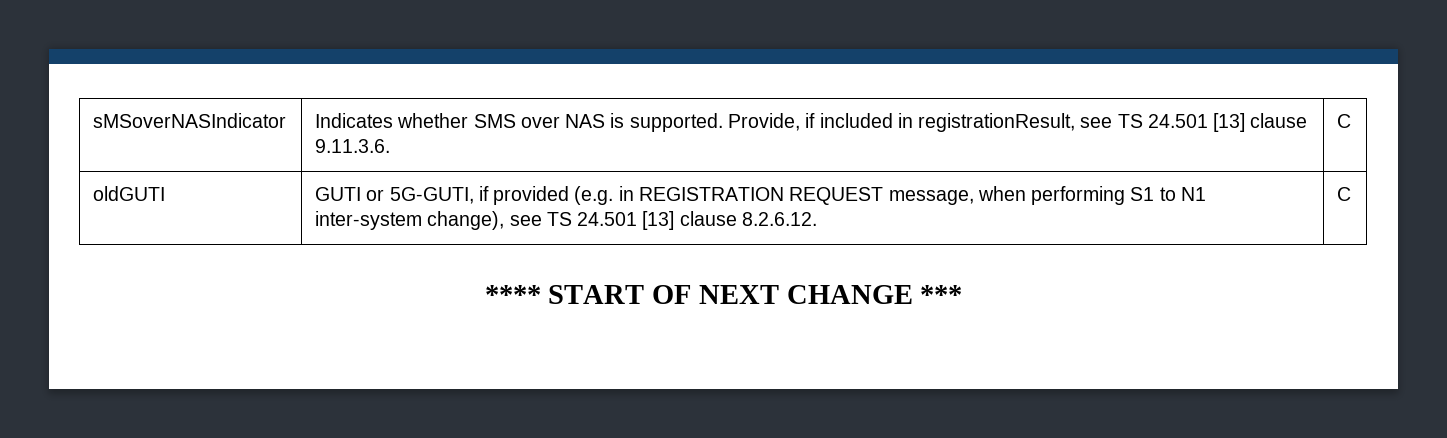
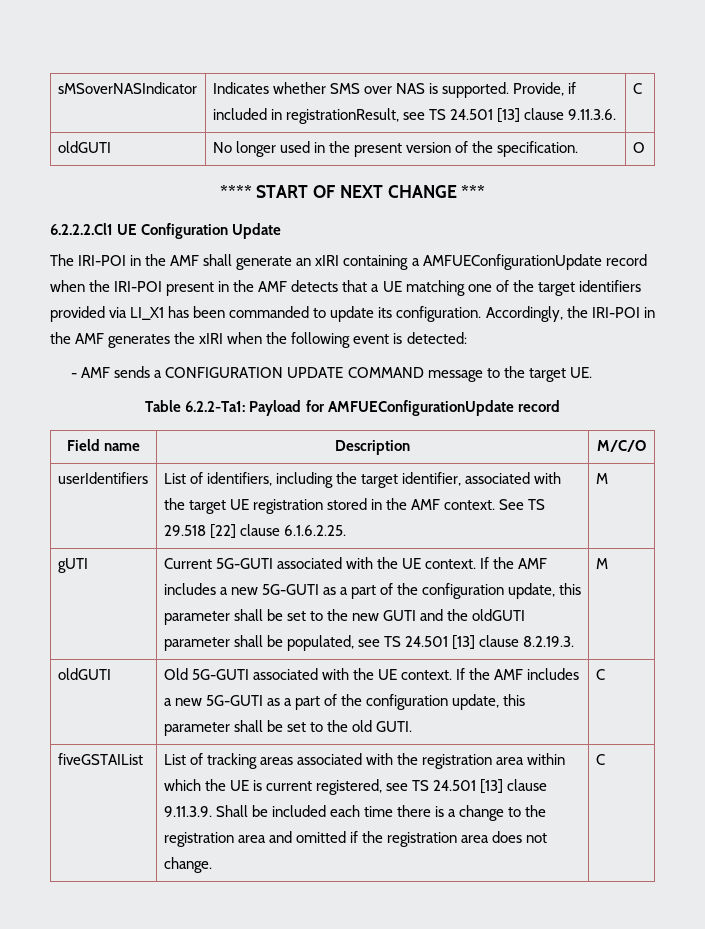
[315,186,1206,205] [315,211,818,230] [1337,187,1352,201] GUTI or 5G-GUTI, if provided (e.g. in REGISTRATION REQUEST message, when performing S1 to N1 inter-system change), see TS 24.501 [13] clause 8.2.6.12. | C -> [212,141,579,157] [632,142,645,153] No longer used in the present version of the specification. | O
(963, 294) none -> [50,223,282,239] [50,254,647,270] [50,280,641,296] [50,306,655,322] [50,332,467,348] [71,366,592,382] [145,400,560,416] [66,439,141,451] [335,440,410,455] [597,440,646,452] [57,472,148,484] [163,472,562,488] [163,498,546,514] [163,524,346,539] [595,473,608,484] [57,558,88,573] [163,557,548,569] [163,583,582,599] [163,609,526,625] [163,635,575,651] [595,558,608,569] [57,668,111,680] [163,668,580,680] [163,694,526,710] [163,720,413,736] [595,669,605,680] [57,753,143,765] [163,753,566,769] [163,779,548,795] [163,805,547,821] [163,831,548,847] [163,857,212,873] [595,754,605,765] // 6.2.2.2.Cl1 UE Configuration Update // The IRI-POI in the AMF shall generate an xIRI containing a AMFUEConfigurationUpdate record when the IRI-POI present in the AMF detects that a UE matching one of the target identifiers provided via LI_X1 has been commanded to update its configuration. Accordingly, the IRI-POI in the AMF generates the xIRI when the following event is detected: // - AMF sends a CONFIGURATION UPDATE COMMAND message to the target UE. // Table 6.2.2-Ta1: Payload for AMFUEConfigurationUpdate record // Field name | Description | M/C/O // userIdentifiers | List of identifiers, including the target identifier, associated with the target UE registration stored in the AMF context. See TS 29.518 [22] clause 6.1.6.2.25. | M // gUTI | Current 5G-GUTI associated with the UE context. If the AMF includes a new 5G-GUTI as a part of the configuration update, this parameter shall be set to the new GUTI and the oldGUTI parameter shall be populated, see TS 24.501 [13] clause 8.2.19.3. | M // oldGUTI | Old 5G-GUTI associated with the UE context. If the AMF includes a new 5G-GUTI as a part of the configuration update, this parameter shall be set to the old GUTI. | C // fiveGSTAIList | List of tracking areas associated with the registration area within which the UE is current registered, see TS 24.501 [13] clause 9.11.3.9. Shall be included each time there is a change to the registration area and omitted if the registration area does not change. | C

